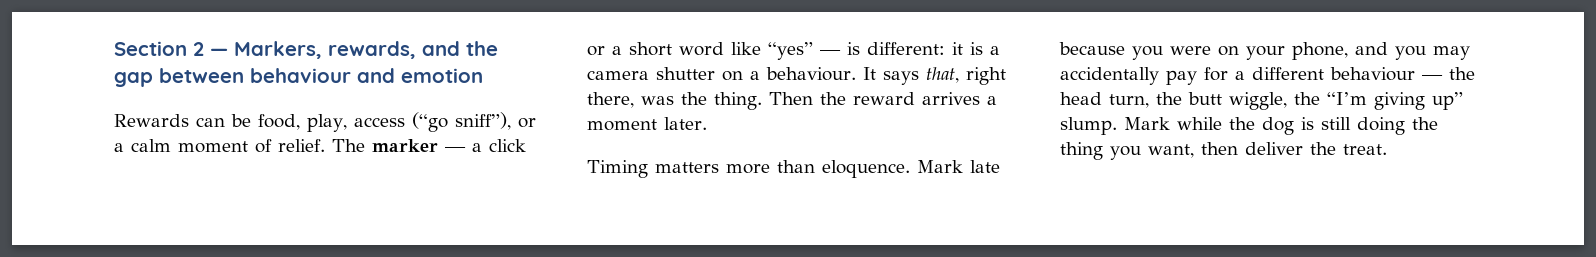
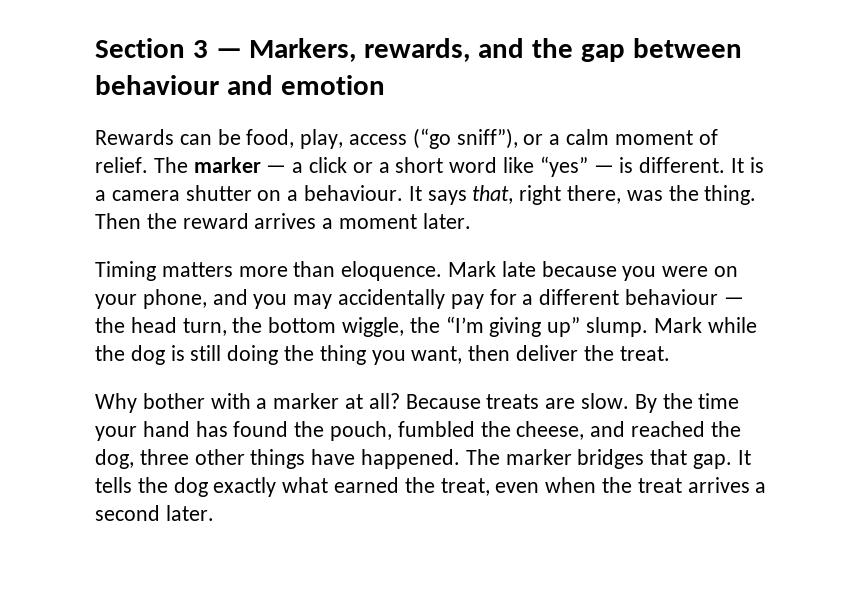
[193,42,204,56] 2 -> [192,40,208,58] 3
[867,42,963,55] different: it -> [639,157,745,173] different. It
[1188,92,1222,105] butt -> [268,317,337,333] bottom
(1387, 149) none -> [95,393,740,413] [95,421,741,441] [95,449,751,469] [95,477,767,497] [95,505,214,521] // Why bother with a marker at all? Because treats are slow. By the time your hand has found the pouch, fumbled the cheese, and reached the dog, three other things have happened. The marker bridges that gap. It tells the dog exactly what earned the treat, even when the treat arrives a second later.

